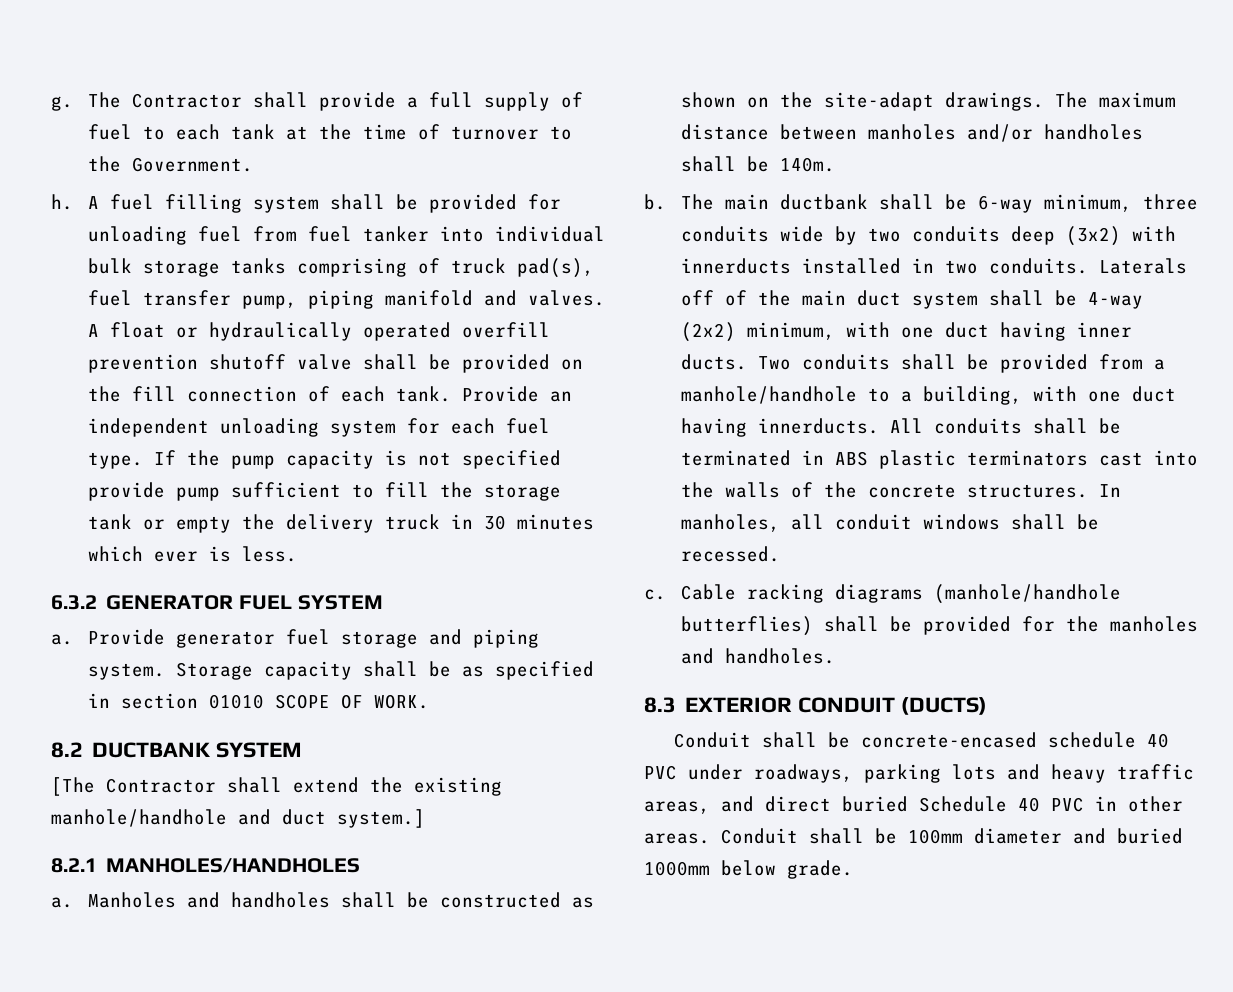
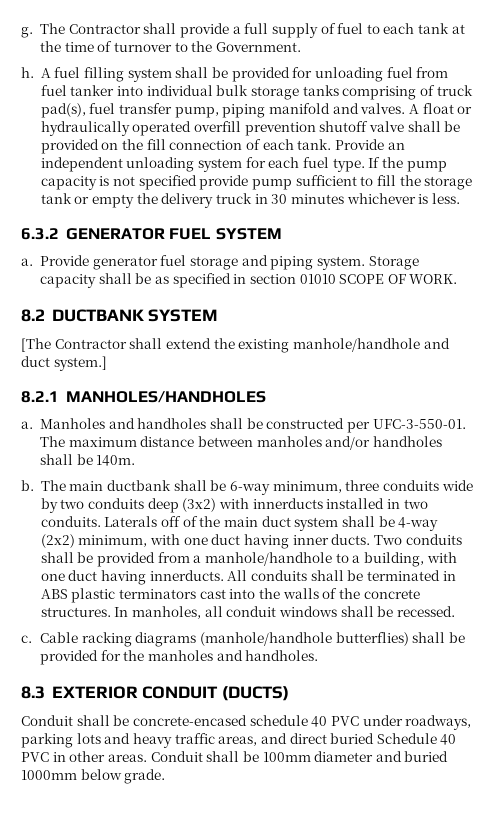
[87,546,198,562] which ever -> [346,193,416,204] whichever
[571,897,594,908] [680,92,1044,111] as shown on the site-adapt drawings. -> [346,419,466,433] per UFC-3-550-01.

